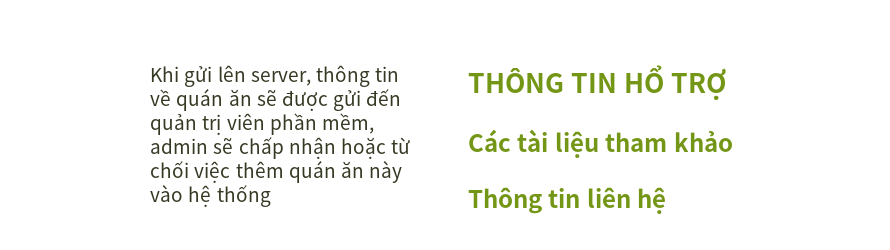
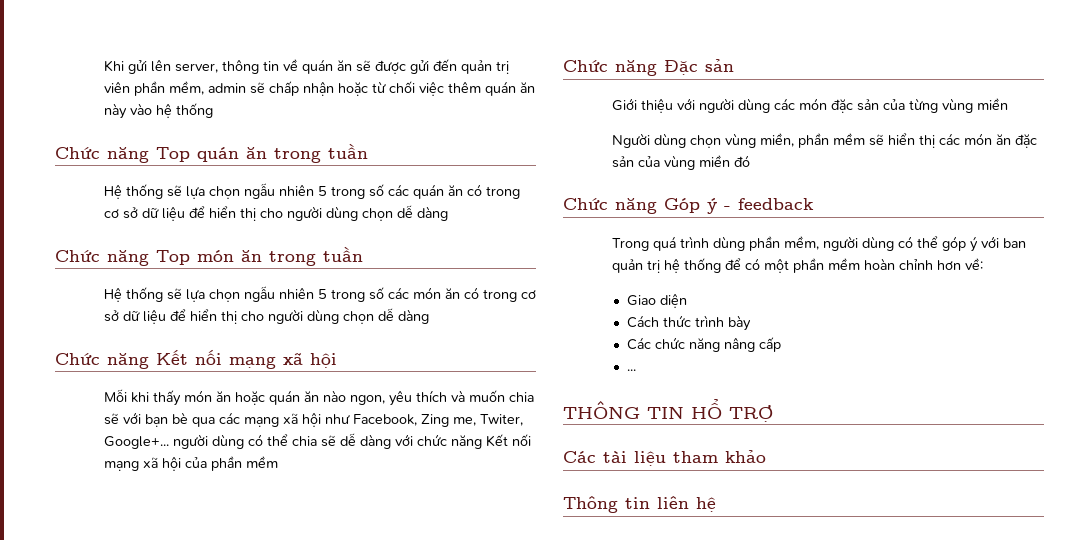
(271, 196) none -> [55,143,368,163] [103,183,520,199] [103,205,448,221] [55,246,363,266] [103,286,536,302] [103,308,429,324] [55,349,337,369] [103,389,534,406] [103,412,523,427] [103,433,531,449] [103,456,278,471] [563,59,734,76] [611,98,1008,113] [611,133,1037,148] [611,155,750,170] [563,198,814,214] [611,236,1026,252] [611,258,983,273] [627,294,688,308] [627,315,752,331] [627,337,782,352] [627,369,637,371] // Chức năng Top quán ăn trong tuần // Hệ thống sẽ lựa chọn ngẫu nhiên 5 trong số các quán ăn có trong cơ sở dữ liệu để hiển thị cho người dùng chọn dễ dàng // Chức năng Top món ăn trong tuần // Hệ thống sẽ lựa chọn ngẫu nhiên 5 trong số các món ăn có trong cơ sở dữ liệu để hiển thị cho người dùng chọn dễ dàng // Chức năng Kết nối mạng xã hội // Mỗi khi thấy món ăn hoặc quán ăn nào ngon, yêu thích và muốn chia sẽ với bạn bè qua các mạng xã hội như Facebook, Zing me, Twiter, Google+... người dùng có thể chia sẽ dễ dàng với chức năng Kết nối mạng xã hội của phần mềm // Chức năng Đặc sản // Giới thiệu với người dùng các món đặc sản của từng vùng miền // Người dùng chọn vùng miền, phần mềm sẽ hiển thị các món ăn đặc sản của vùng miền đó // Chức năng Góp ý - feedback // Trong quá trình dùng phần mềm, người dùng có thể góp ý với ban quản trị hệ thống để có một phần mềm hoàn chỉnh hơn về: // Giao diện // Cách thức trình bày // Các chức năng nâng cấp // ...

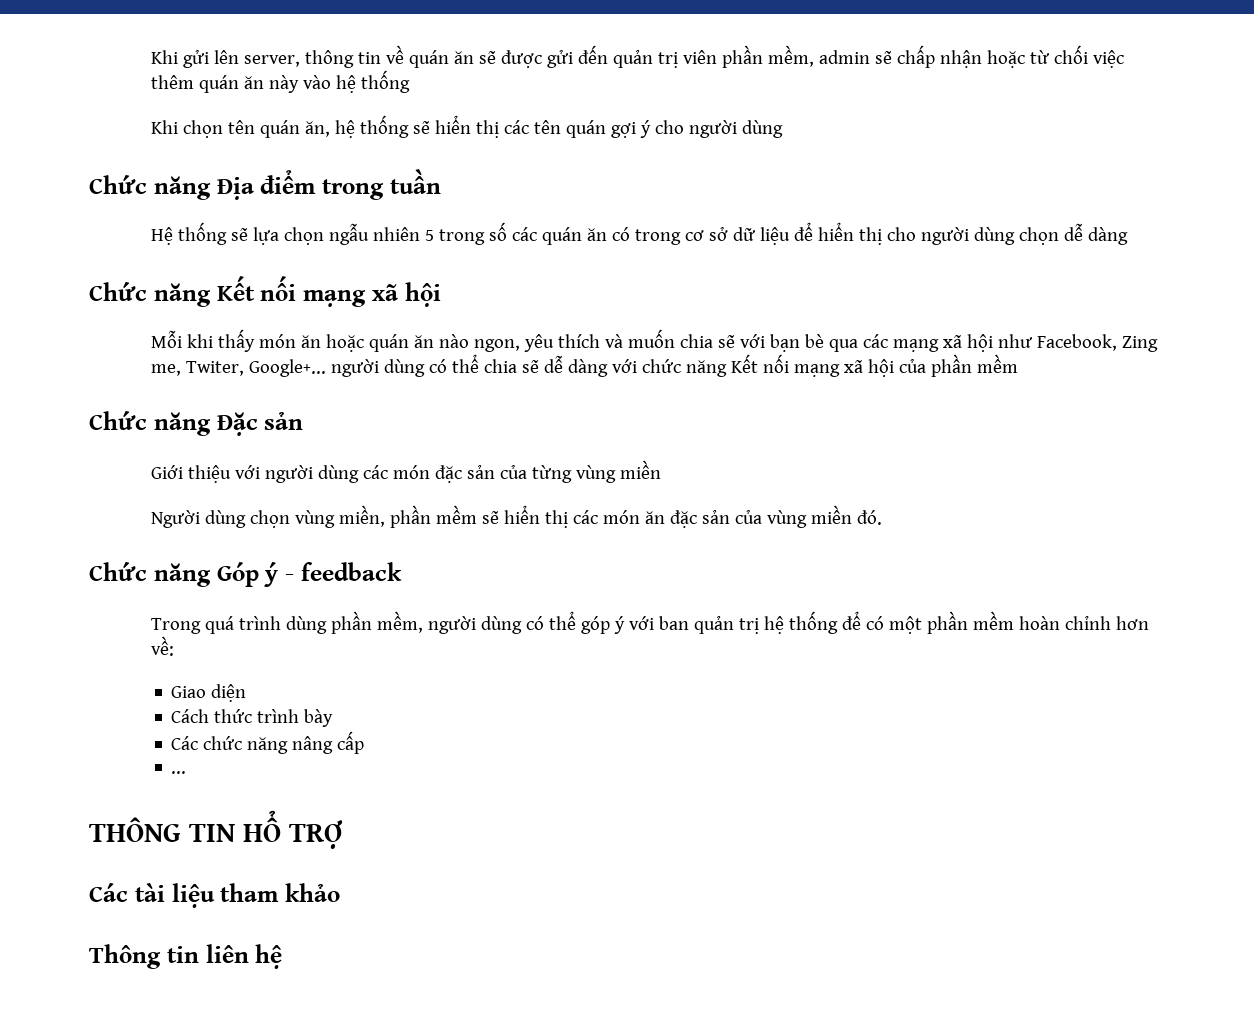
[55,147,267,163] // Chức năng Top quán ăn -> [151,115,783,138] [89,170,317,200] // Khi chọn tên quán ăn, hệ thống sẽ hiển thị các tên quán gợi ý cho người dùng // Chức năng Địa điểm
[55,246,363,266] [103,286,536,302] [103,308,429,324] // Chức năng Top món ăn trong tuần // Hệ thống sẽ lựa chọn ngẫu nhiên 5 trong số các món ăn có trong cơ sở dữ liệu để hiển thị cho người dùng chọn dễ dàng -> (1128, 236) none
[733,155,750,167] đó -> [856,510,882,525] đó.

